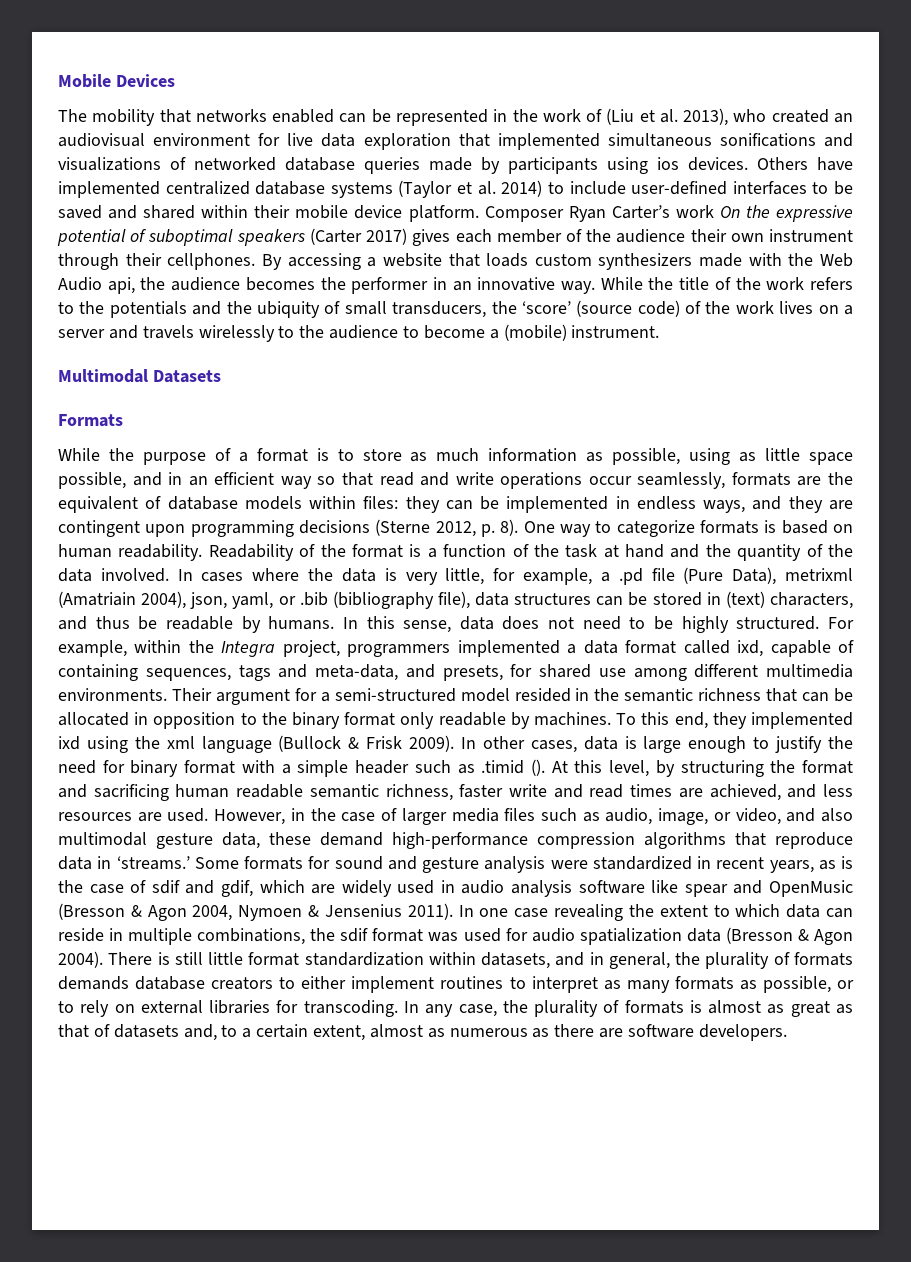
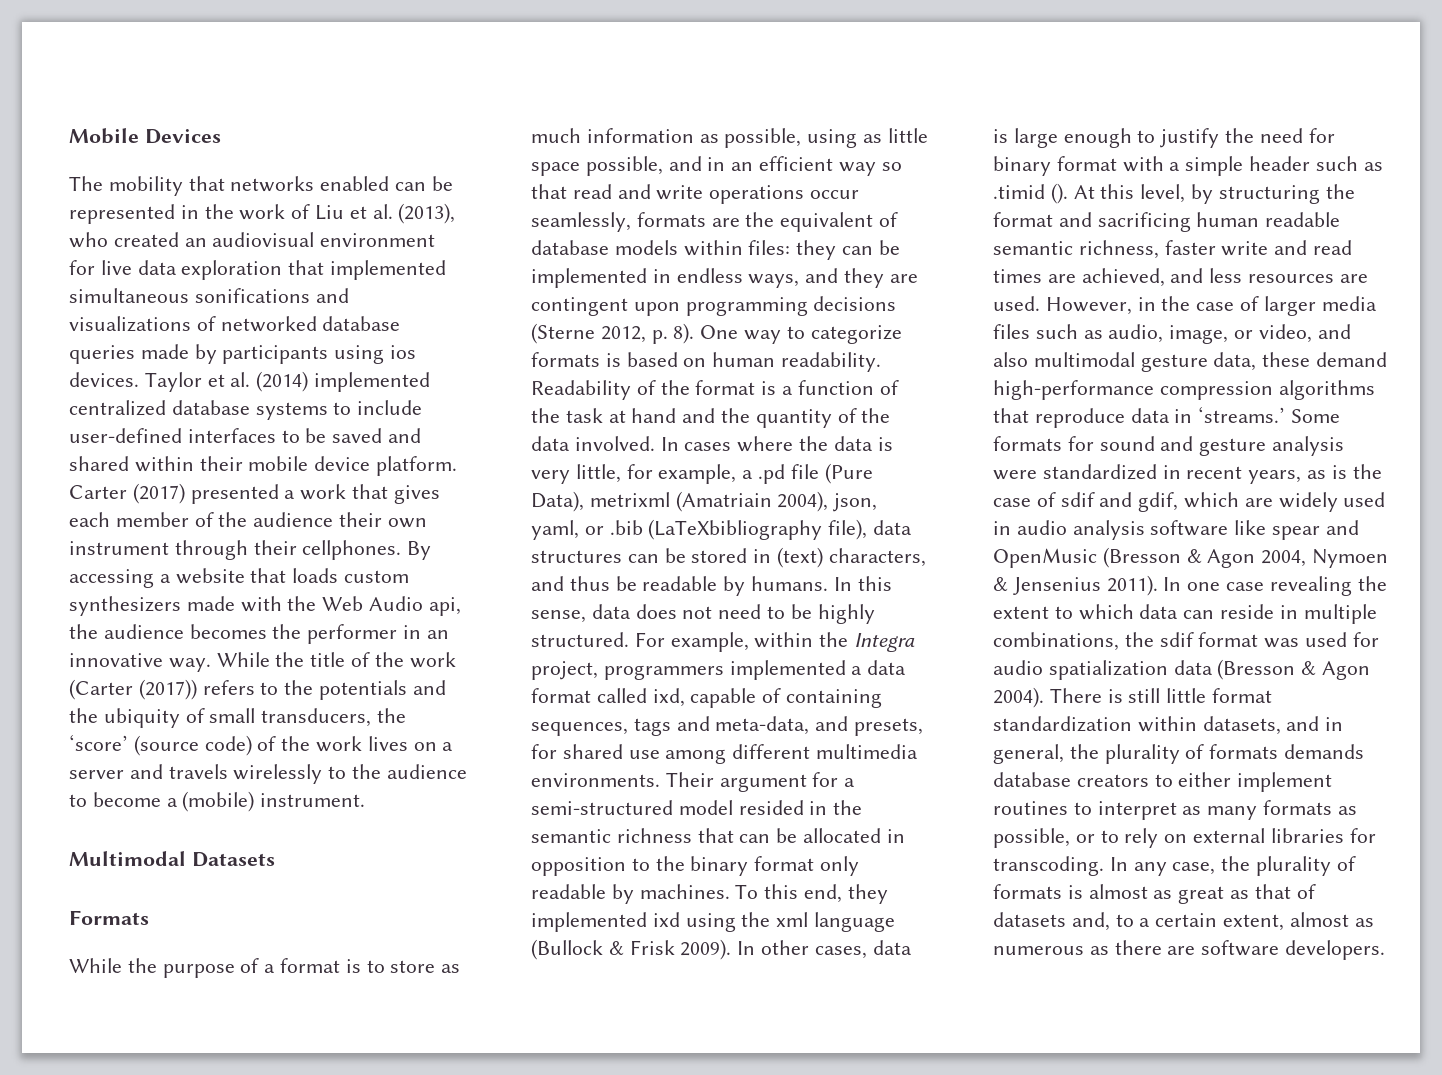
[606,108,729,126] (Liu et al. 2013), -> [315,203,456,224] Liu et al. (2013),
[757,157,853,171] [58,180,543,198] Others have implemented centralized database systems (Taylor et al. 2014) -> [144,371,431,392] [69,400,328,420] Taylor et al. (2014) implemented centralized database systems
[484,205,853,222] [57,228,408,246] Composer Ryan Carter’s work On the expressive potential of suboptimal speakers (Carter 2017) -> [69,483,389,504] Carter (2017) presented a work that
(805, 283) none -> [69,679,197,700] (Carter (2017))
[332,591,434,609] (bibliography -> [648,519,823,540] (LaTeXbibliography

